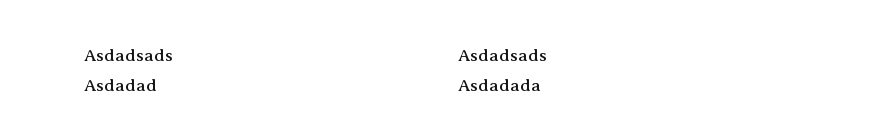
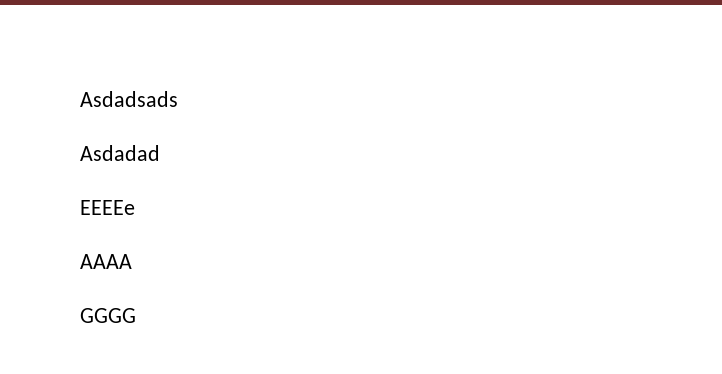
[458,49,547,61] [458,79,541,91] Asdadsads // Asdadada -> [80,200,135,215] [80,254,132,269] [80,308,136,323] EEEEe // AAAA // GGGG

